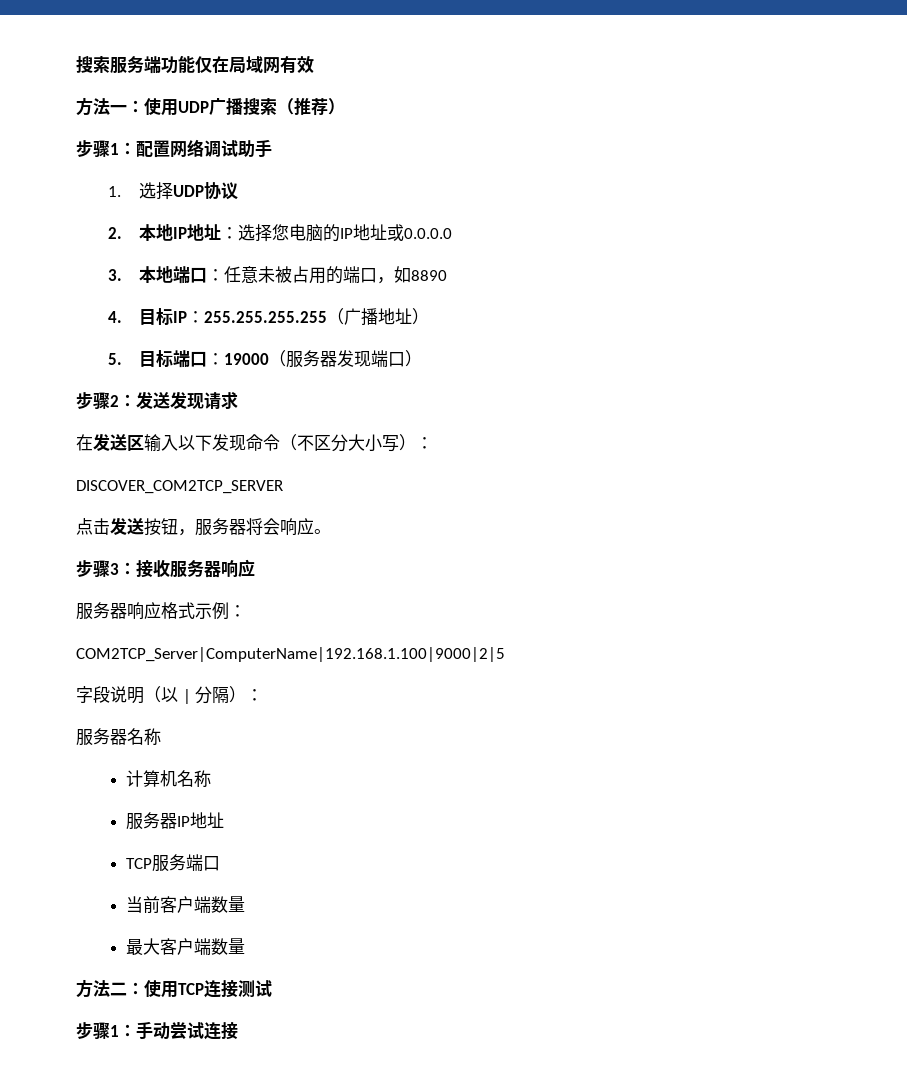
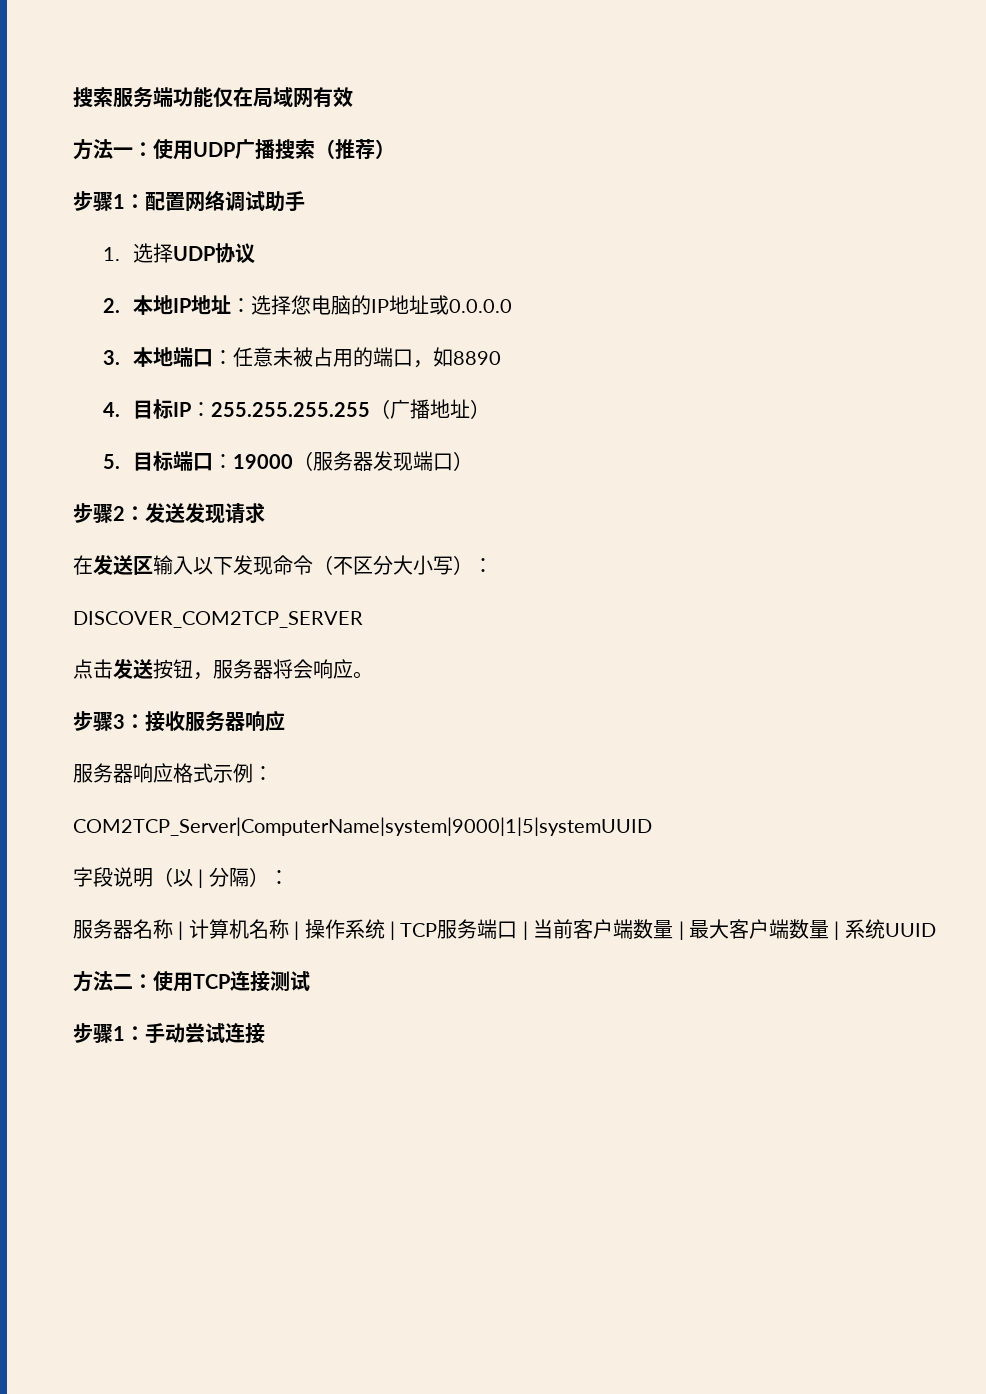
[76,647,505,662] COM2TCP_Server|ComputerName|192.168.1.100|9000|2|5 -> [73,817,652,836] COM2TCP_Server|ComputerName|system|9000|1|5|systemUUID
(161, 736) // -> [178,921,184,940] |
[126,812,225,830] // 服务器IP地址 // -> [294,919,395,940] | 操作系统 |
(221, 863) // -> [522,921,528,940] |
(246, 904) // -> [678,921,684,940] |
(246, 946) none -> [834,919,936,940] | 系统UUID

